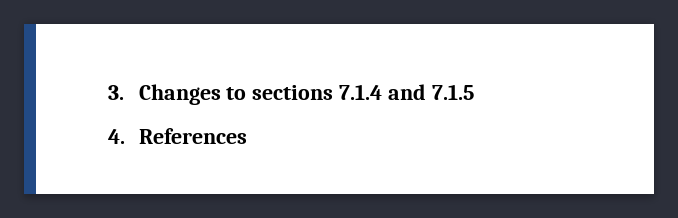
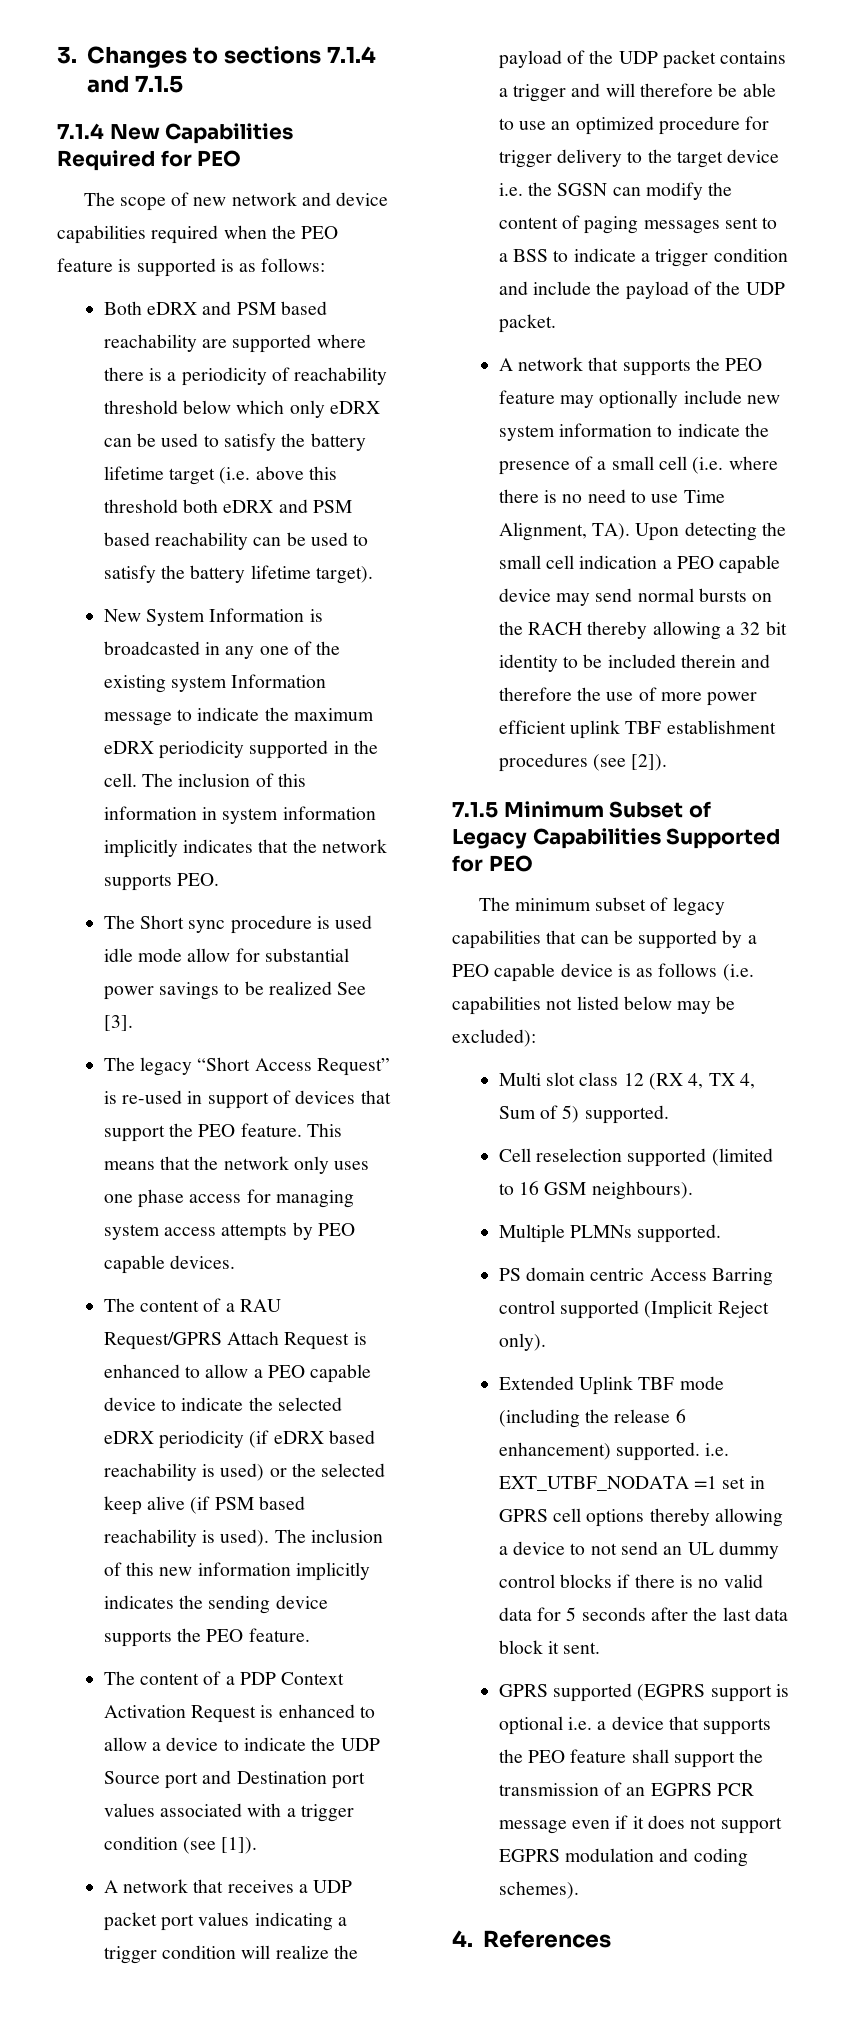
(474, 92) none -> [57,123,294,144] [57,150,242,171] [83,192,389,211] [57,225,339,244] [57,258,326,277] [103,301,328,315] [103,334,366,353] [103,367,388,386] [103,400,381,418] [103,433,366,451] [103,466,338,485] [103,499,353,513] [103,532,369,550] [103,565,374,584] [103,608,323,626] [103,641,341,659] [103,674,327,693] [103,707,375,726] [103,740,379,759] [103,773,307,787] [103,806,376,824] [103,839,388,858] [103,873,220,891] [103,915,373,934] [103,948,350,962] [103,981,367,1000] [103,1015,133,1031] [103,1057,391,1076] [103,1090,391,1109] [103,1123,343,1142] [103,1156,370,1174] [103,1189,355,1208] [103,1222,356,1241] [103,1255,236,1274] [103,1298,282,1312] [103,1331,367,1350] [103,1364,372,1383] [103,1397,343,1411] [103,1430,376,1449] [103,1463,386,1481] [103,1496,306,1515] [103,1529,384,1547] [103,1562,371,1581] [103,1595,328,1614] [103,1628,310,1647] [103,1671,345,1685] [103,1704,376,1723] [103,1737,380,1751] [103,1770,366,1789] [103,1803,355,1822] [103,1836,258,1854] [103,1879,353,1893] [103,1912,348,1931] [103,1945,359,1964] [498,50,787,69] [498,83,776,102] [498,116,770,135] [498,149,780,168] [498,182,733,200] [498,215,778,234] [498,248,788,267] [498,281,785,300] [498,314,556,333] [498,357,763,376] [498,390,781,409] [498,423,770,441] [498,456,778,475] [498,489,725,503] [498,522,787,541] [498,555,781,574] [498,588,773,606] [498,621,787,640] [498,654,771,672] [498,687,758,706] [498,720,776,739] [498,753,668,772] [452,801,711,818] [452,828,781,849] [452,855,533,872] [478,897,725,916] [452,930,757,949] [452,963,754,982] [452,996,736,1015] [452,1029,536,1047] [498,1072,755,1090] [498,1105,669,1124] [498,1148,773,1167] [498,1181,693,1200] [498,1224,722,1243] [498,1267,774,1286] [498,1300,769,1319] [498,1333,546,1351] [498,1376,724,1395] [498,1409,686,1428] [498,1442,730,1461] [498,1476,765,1491] [498,1508,784,1527] [498,1541,779,1559] [498,1574,763,1588] [498,1607,788,1621] [498,1640,601,1654] [498,1683,790,1702] [498,1716,772,1735] [498,1749,764,1768] [498,1782,755,1796] [498,1815,782,1834] [498,1848,748,1867] [498,1881,579,1899] // 7.1.4 New Capabilities Required for PEO // The scope of new network and device capabilities required when the PEO feature is supported is as follows: // Both eDRX and PSM based reachability are supported where there is a periodicity of reachability threshold below which only eDRX can be used to satisfy the battery lifetime target (i.e. above this threshold both eDRX and PSM based reachability can be used to satisfy the battery lifetime target). // New System Information is broadcasted in any one of the existing system Information message to indicate the maximum eDRX periodicity supported in the cell. The inclusion of this information in system information implicitly indicates that the network supports PEO. // The Short sync procedure is used idle mode allow for substantial power savings to be realized See [3]. // The legacy “Short Access Request” is re-used in support of devices that support the PEO feature. This means that the network only uses one phase access for managing system access attempts by PEO capable devices. // The content of a RAU Request/GPRS Attach Request is enhanced to allow a PEO capable device to indicate the selected eDRX periodicity (if eDRX based reachability is used) or the selected keep alive (if PSM based reachability is used). The inclusion of this new information implicitly indicates the sending device supports the PEO feature. // The content of a PDP Context Activation Request is enhanced to allow a device to indicate the UDP Source port and Destination port values associated with a trigger condition (see [1]). // A network that receives a UDP packet port values indicating a trigger condition will realize the payload of the UDP packet contains a trigger and will therefore be able to use an optimized procedure for trigger delivery to the target device i.e. the SGSN can modify the content of paging messages sent to a BSS to indicate a trigger condition and include the payload of the UDP packet. // A network that supports the PEO feature may optionally include new system information to indicate the presence of a small cell (i.e. where there is no need to use Time Alignment, TA). Upon detecting the small cell indication a PEO capable device may send normal bursts on the RACH thereby allowing a 32 bit identity to be included therein and therefore the use of more power efficient uplink TBF establishment procedures (see [2]). // 7.1.5 Minimum Subset of Legacy Capabilities Supported for PEO // The minimum subset of legacy capabilities that can be supported by a PEO capable device is as follows (i.e. capabilities not listed below may be excluded): // Multi slot class 12 (RX 4, TX 4, Sum of 5) supported. // Cell reselection supported (limited to 16 GSM neighbours). // Multiple PLMNs supported. // PS domain centric Access Barring control supported (Implicit Reject only). // Extended Uplink TBF mode (including the release 6 enhancement) supported. i.e. EXT_UTBF_NODATA =1 set in GPRS cell options thereby allowing a device to not send an UL dummy control blocks if there is no valid data for 5 seconds after the last data block it sent. // GPRS supported (EGPRS support is optional i.e. a device that supports the PEO feature shall support the transmission of an EGPRS PCR message even if it does not support EGPRS modulation and coding schemes).

